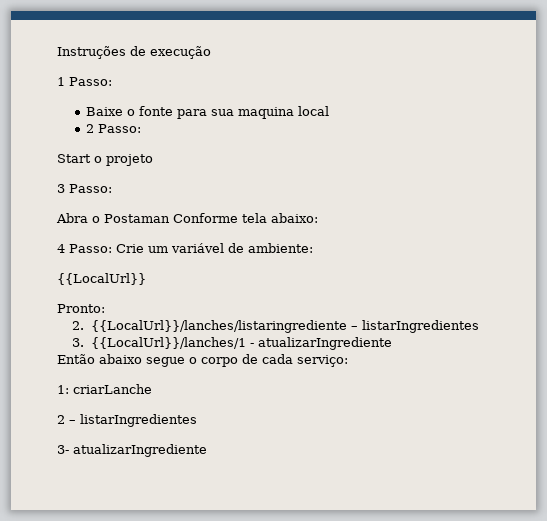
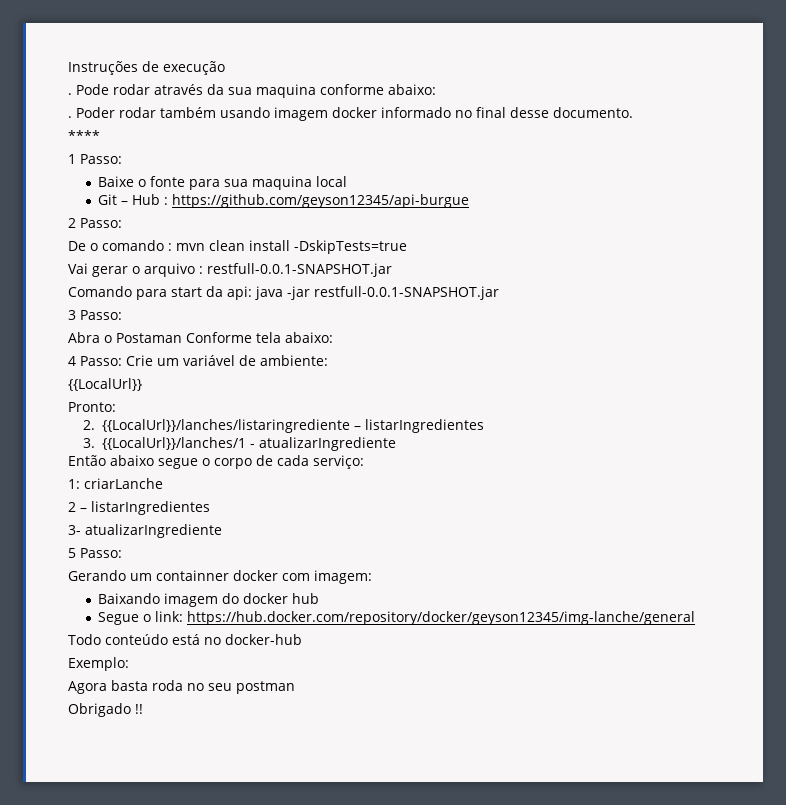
(211, 52) none -> [68,84,436,98] [68,107,633,121] [68,130,100,141] // . Pode rodar através da sua maquina conforme abaixo: // . Poder rodar também usando imagem docker informado no final desse documento. // ****
[86,124,142,133] [57,154,153,166] 2 Passo: // Start o projeto -> [97,194,469,208] [68,218,122,228] [68,240,407,254] [68,263,392,277] [68,286,499,300] Git – Hub : https://github.com/geyson12345/api-burgue // 2 Passo: // De o comando : mvn clean install -DskipTests=true // Vai gerar o arquivo : restfull-0.0.1-SNAPSHOT.jar // Comando para start da api: java -jar restfull-0.0.1-SNAPSHOT.jar
(207, 450) none -> [68,548,122,558] [68,570,372,584] [97,593,319,607] [97,611,695,625] [68,634,302,645] [68,657,129,671] [68,680,295,694] [68,703,143,717] // 5 Passo: // Gerando um containner docker com imagem: // Baixando imagem do docker hub // Segue o link: https://hub.docker.com/repository/docker/geyson12345/img-lanche/general // Todo conteúdo está no docker-hub // Exemplo: // Agora basta roda no seu postman // Obrigado !!

